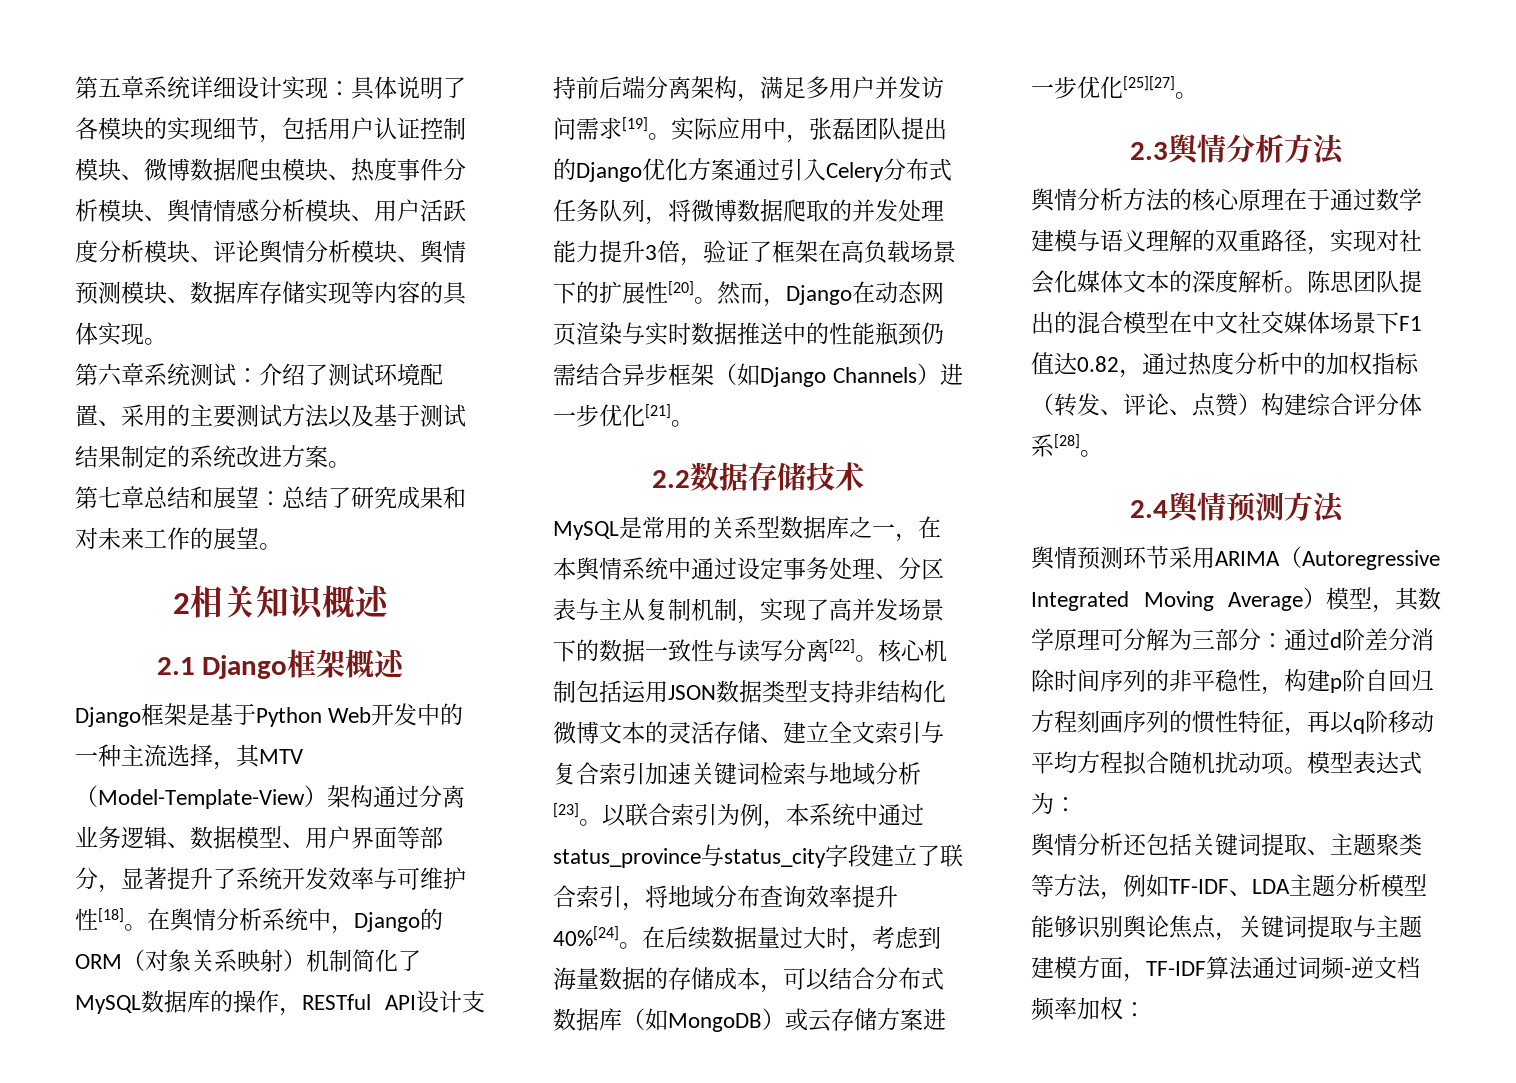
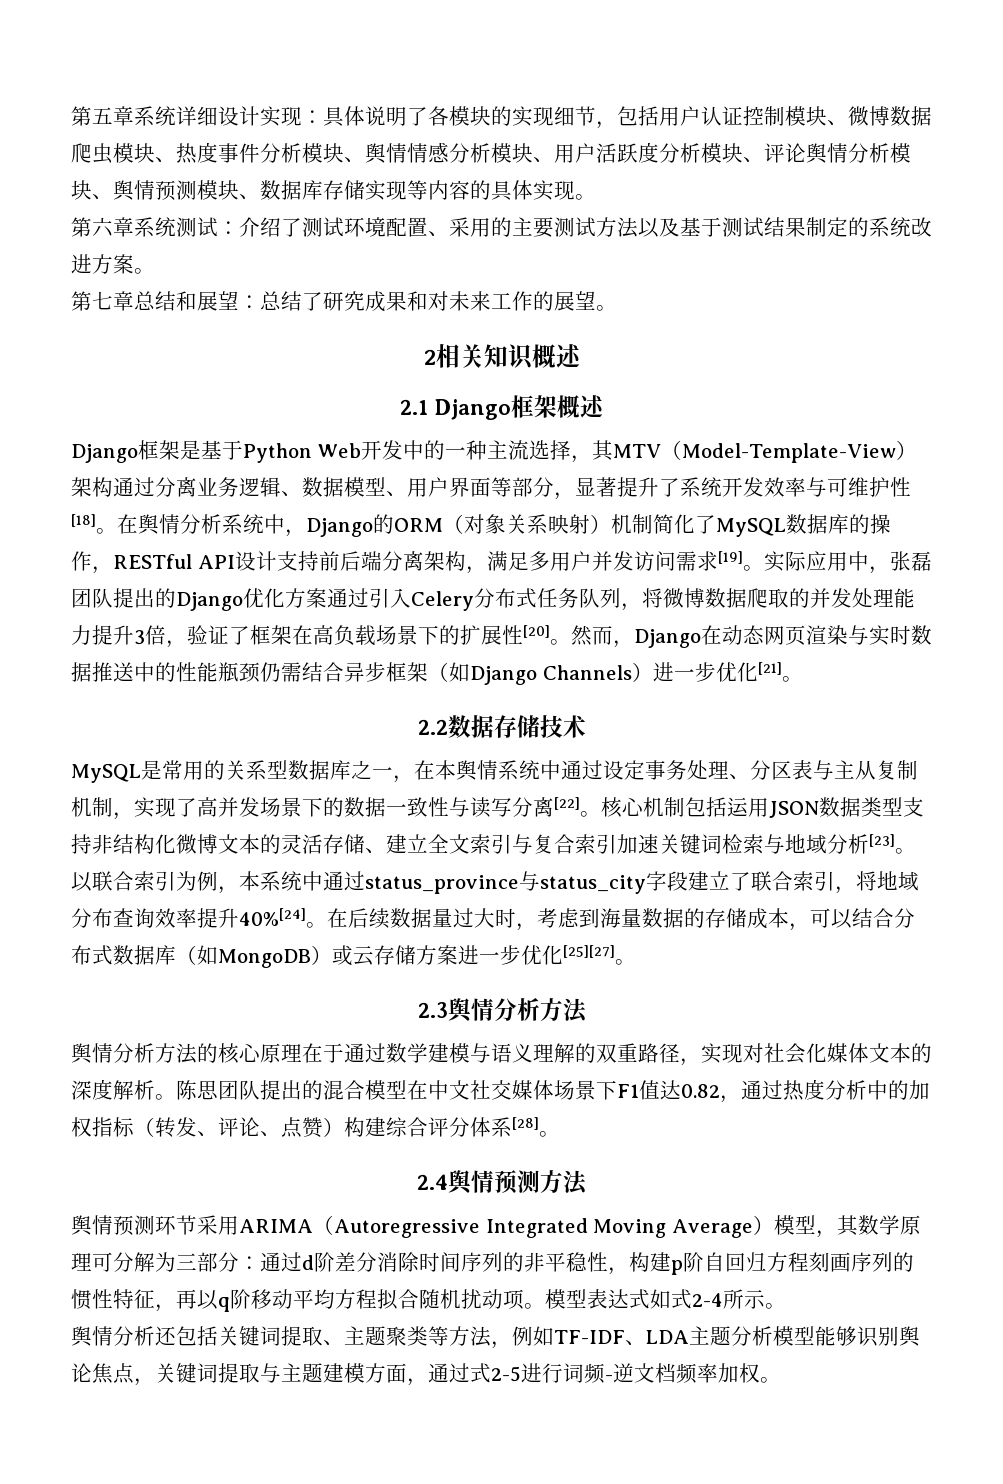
[1031,792,1077,814] 为： -> [650,1289,786,1309] 如式2-4所示。
[1146,956,1298,980] TF-IDF算法通过 -> [428,1363,563,1383] 通过式2-5进行
[1123,1002,1146,1017] ： -> [760,1377,781,1383] 。

